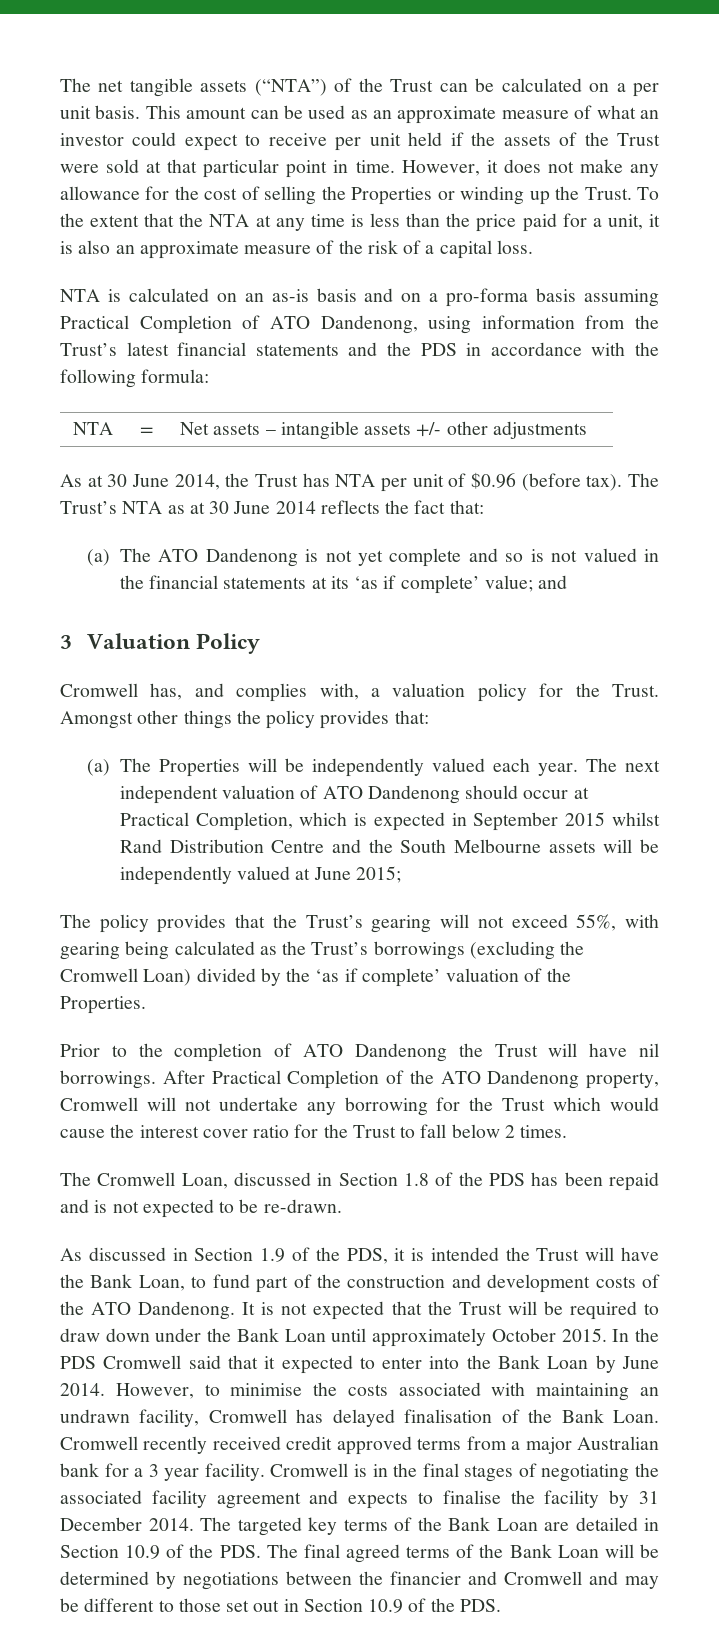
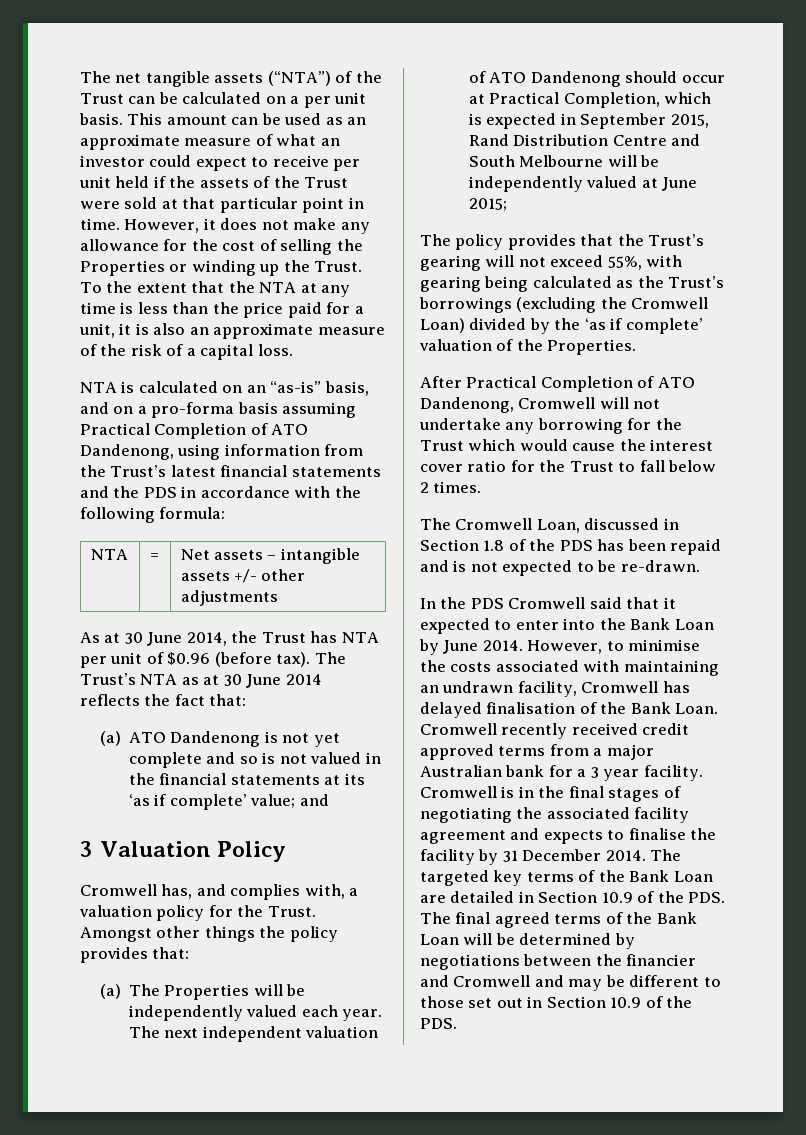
[271,288,357,302] as-is basis -> [270,381,369,396] “as-is” basis,
[119,548,151,562] The -> (121, 738) none
[565,812,661,826] 2015 whilst -> [670,114,709,128] 2015,
[368,839,393,853] the -> (701, 140) none
[548,841,596,853] assets -> (604, 161) none
[60,1043,660,1062] [60,1070,659,1089] Prior to the completion of ATO Dandenong the Trust will have nil borrowings. After Practical Completion of the ATO Dandenong property, -> [420,376,695,392] [420,397,514,413] After Practical Completion of ATO Dandenong,
[60,1247,659,1264] [60,1274,660,1293] [60,1301,659,1320] [60,1328,607,1347] As discussed in Section 1.9 of the PDS, it is intended the Trust will have the Bank Loan, to fund part of the construction and development costs of the ATO Dandenong. It is not expected that the Trust will be required to draw down under the Bank Loan until approximately October 2015. -> (700, 566) none

